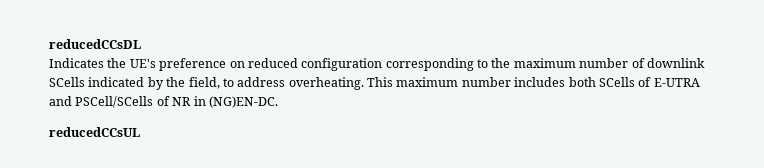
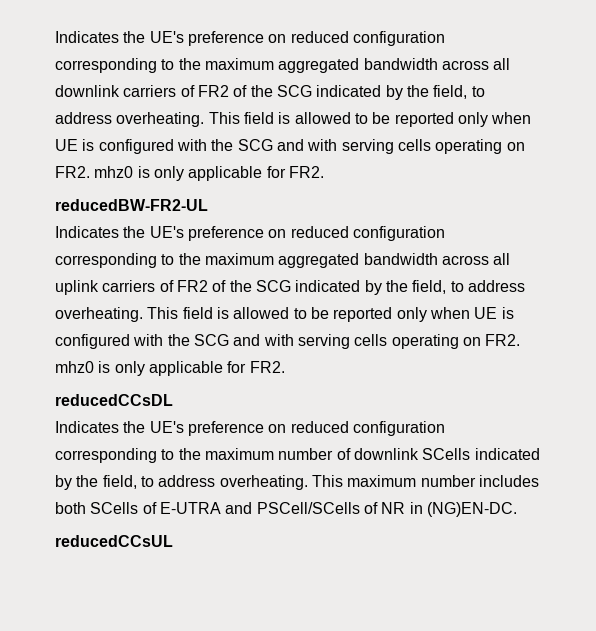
(49, 44) none -> [55,31,445,46] [55,58,511,73] [55,85,485,100] [55,112,532,127] [55,139,525,154] [55,166,324,181] [55,199,208,211] [55,226,445,241] [55,253,511,268] [55,280,525,295] [55,307,514,322] [55,334,521,349] [55,361,285,376] Indicates the UE's preference on reduced configuration corresponding to the maximum aggregated bandwidth across all downlink carriers of FR2 of the SCG indicated by the field, to address overheating. This field is allowed to be reported only when UE is configured with the SCG and with serving cells operating on FR2. mhz0 is only applicable for FR2. // reducedBW-FR2-UL // Indicates the UE's preference on reduced configuration corresponding to the maximum aggregated bandwidth across all uplink carriers of FR2 of the SCG indicated by the field, to address overheating. This field is allowed to be reported only when UE is configured with the SCG and with serving cells operating on FR2. mhz0 is only applicable for FR2. //

